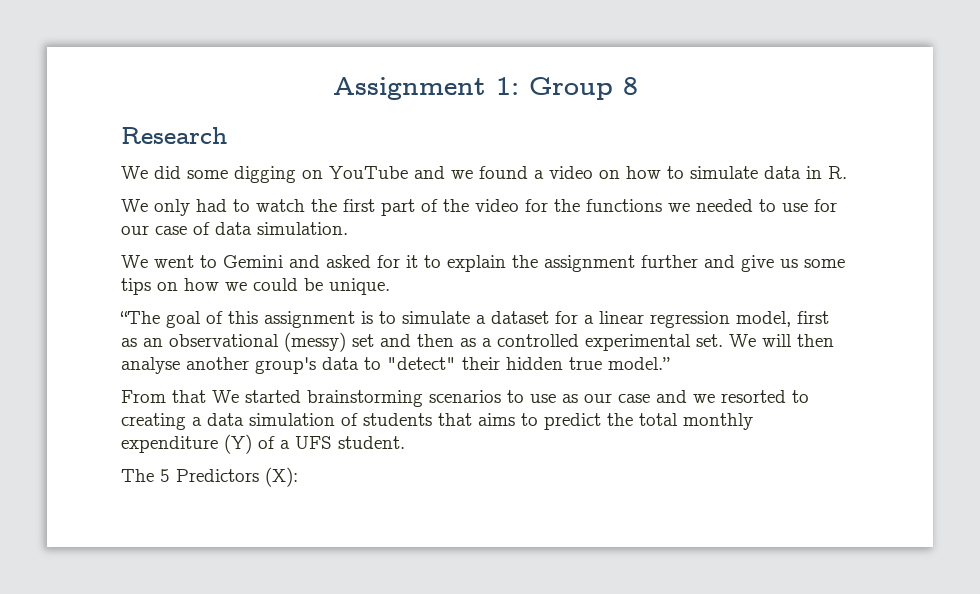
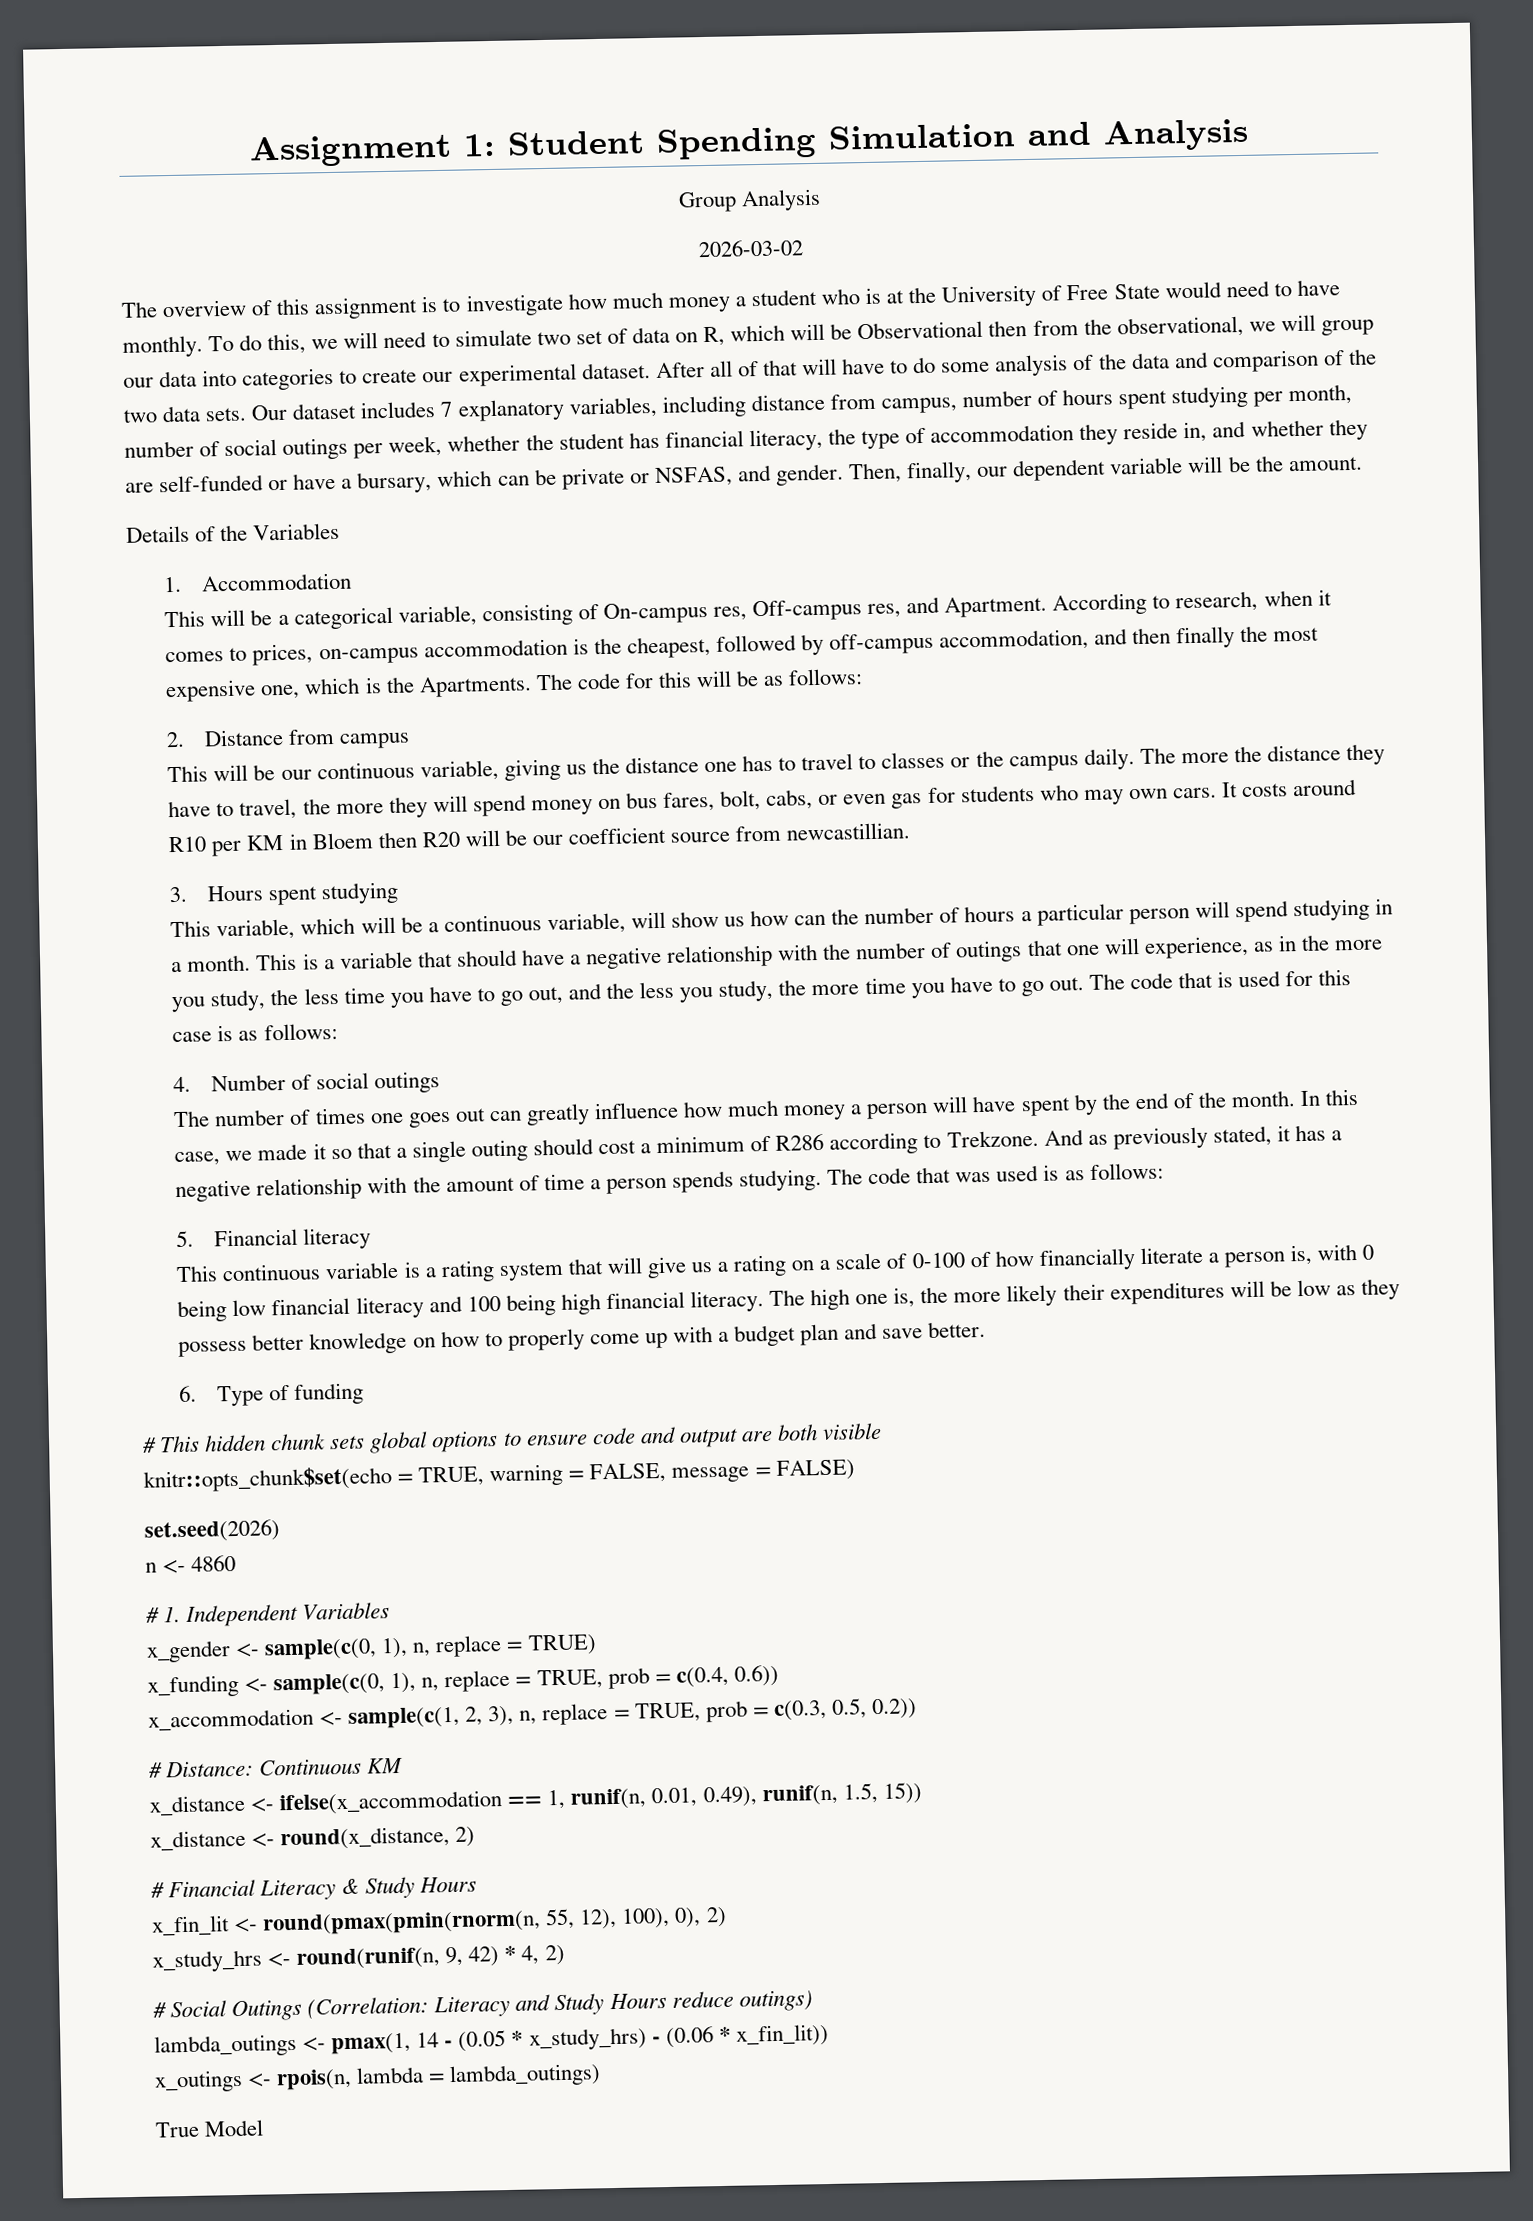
[529,77,638,100] [121,127,227,144] [121,166,847,183] [121,199,837,216] [121,222,348,235] [121,255,845,272] [121,278,390,295] [120,311,201,328] Group 8 // Research // We did some digging on YouTube and we found a video on how to simulate data in R. // We only had to watch the first part of the video for the functions we needed to use for our case of data simulation. // We went to Gemini and asked for it to explain the assignment further and give us some tips on how we could be unique. // “The goal -> [506,118,1249,160] [677,188,822,213] [697,239,804,258] [121,299,248,318] Student Spending Simulation and Analysis // Group Analysis // 2026-03-02 // The overview
[402,311,829,328] [121,332,834,352] [121,357,670,374] [121,390,809,407] [121,413,753,430] [121,434,405,454] [121,467,298,487] simulate a dataset for a linear regression model, first as an observational (messy) set and then as a controlled experimental set. We will then analyse another group's data to "detect" their hidden true model.” // From that We started brainstorming scenarios to use as our case and we resorted to creating a data simulation of students that aims to predict the total monthly expenditure (Y) of a UFS student. // The 5 Predictors (X): -> [465,279,1340,317] [122,314,1374,358] [123,348,1377,391] [123,383,1353,423] [124,418,1368,460] [125,455,1363,494] [125,522,341,543] [163,572,352,593] [164,589,1332,630] [165,625,1320,666] [165,668,864,703] [166,728,410,749] [167,743,1386,783] [168,778,1358,820] [168,822,911,857] [169,881,399,906] [170,898,1393,941] [171,934,1384,973] [171,969,1352,1013] [172,1022,338,1043] [173,1071,440,1094] [173,1088,1359,1128] [174,1124,1343,1167] [175,1162,1164,1203] [176,1227,371,1250] [176,1243,1375,1283] [177,1278,1400,1323] [178,1320,987,1358] [179,1382,364,1407] [143,1422,883,1454] [143,1459,855,1493] [144,1519,280,1543] [145,1554,237,1574] [146,1602,391,1627] [146,1634,597,1663] [147,1664,779,1698] [148,1698,917,1731] [149,1757,404,1778] [149,1782,922,1816] [150,1826,476,1851] [151,1876,478,1901] [151,1906,727,1936] [152,1944,565,1973] [153,1990,813,2022] [154,2024,829,2058] [154,2063,602,2093] [155,2119,265,2138] investigate how much money a student who is at the University of Free State would need to have monthly. To do this, we will need to simulate two set of data on R, which will be Observational then from the observational, we will group our data into categories to create our experimental dataset. After all of that will have to do some analysis of the data and comparison of the two data sets. Our dataset includes 7 explanatory variables, including distance from campus, number of hours spent studying per month, number of social outings per week, whether the student has financial literacy, the type of accommodation they reside in, and whether they are self-funded or have a bursary, which can be private or NSFAS, and gender. Then, finally, our dependent variable will be the amount. // Details of the Variables // 1. Accommodation // This will be a categorical variable, consisting of On-campus res, Off-campus res, and Apartment. According to research, when it comes to prices, on-campus accommodation is the cheapest, followed by off-campus accommodation, and then finally the most expensive one, which is the Apartments. The code for this will be as follows: // 2. Distance from campus // This will be our continuous variable, giving us the distance one has to travel to classes or the campus daily. The more the distance they have to travel, the more they will spend money on bus fares, bolt, cabs, or even gas for students who may own cars. It costs around R10 per KM in Bloem then R20 will be our coefficient source from newcastillian. // 3. Hours spent studying // This variable, which will be a continuous variable, will show us how can the number of hours a particular person will spend studying in a month. This is a variable that should have a negative relationship with the number of outings that one will experience, as in the more you study, the less time you have to go out, and the less you study, the more time you have to go out. The code that is used for this case is as follows: // 4. Number of social outings // The number of times one goes out can greatly influence how much money a person will have spent by the end of the month. In this case, we made it so that a single outing should cost a minimum of R286 according to Trekzone. And as previously stated, it has a negative relationship with the amount of time a person spends studying. The code that was used is as follows: // 5. Financial literacy // This continuous variable is a rating system that will give us a rating on a scale of 0-100 of how financially literate a person is, with 0 being low financial literacy and 100 being high financial literacy. The high one is, the more likely their expenditures will be low as they possess better knowledge on how to properly come up with a budget plan and save better. // 6. Type of funding // # This hidden chunk sets global options to ensure code and output are both visible // knitr::opts_chunk$set(echo = TRUE, warning = FALSE, message = FALSE) // set.seed(2026) // n <- 4860 // # 1. Independent Variables // x_gender <- sample(c(0, 1), n, replace = TRUE) // x_funding <- sample(c(0, 1), n, replace = TRUE, prob = c(0.4, 0.6)) // x_accommodation <- sample(c(1, 2, 3), n, replace = TRUE, prob = c(0.3, 0.5, 0.2)) // # Distance: Continuous KM // x_distance <- ifelse(x_accommodation == 1, runif(n, 0.01, 0.49), runif(n, 1.5, 15)) // x_distance <- round(x_distance, 2) // # Financial Literacy & Study Hours // x_fin_lit <- round(pmax(pmin(rnorm(n, 55, 12), 100), 0), 2) // x_study_hrs <- round(runif(n, 9, 42) * 4, 2) // # Social Outings (Correlation: Literacy and Study Hours reduce outings) // lambda_outings <- pmax(1, 14 - (0.05 * x_study_hrs) - (0.06 * x_fin_lit)) // x_outings <- rpois(n, lambda = lambda_outings) // True Model

